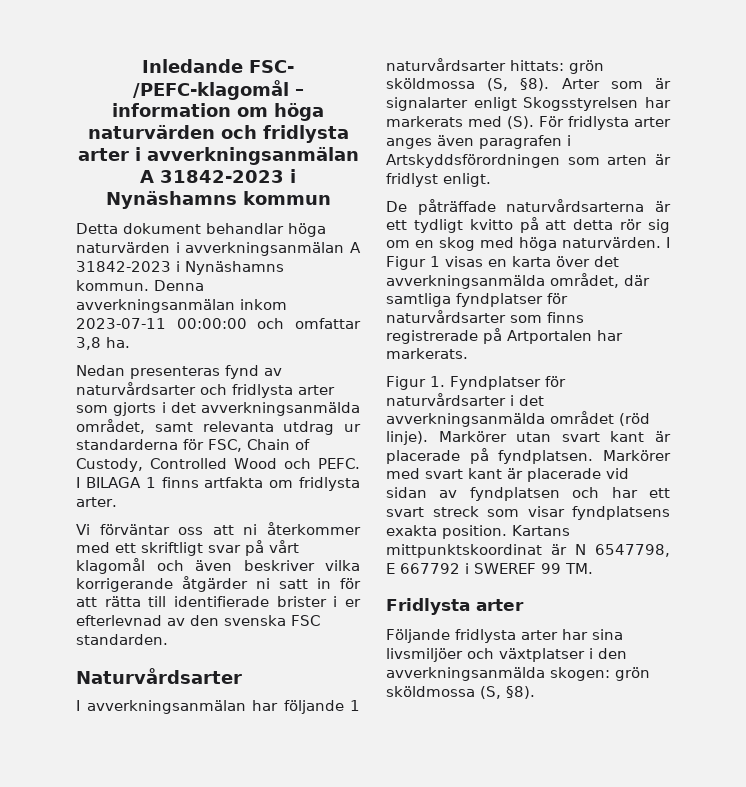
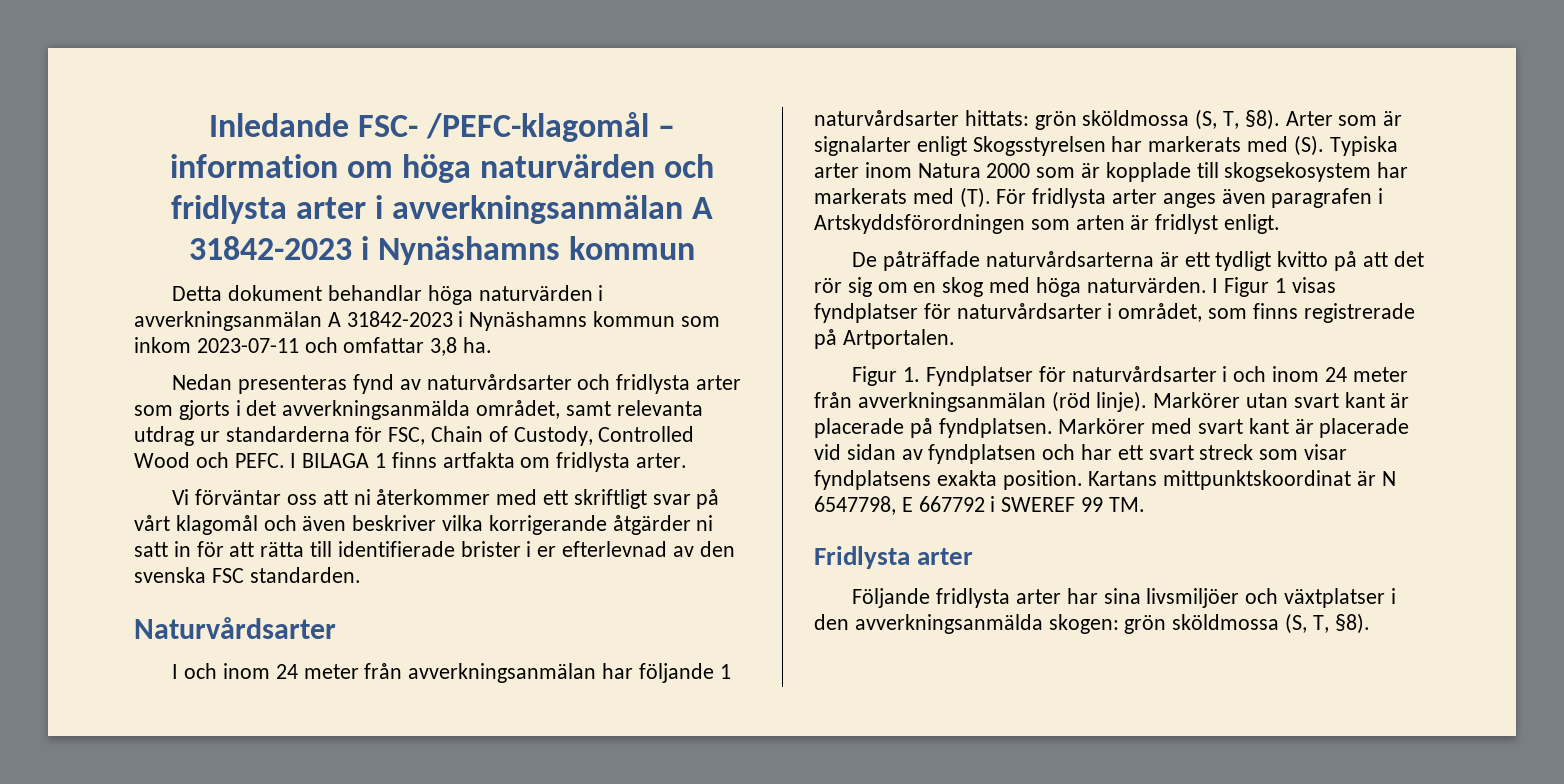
[76,280,204,291] [76,299,235,313] kommun. Denna avverkningsanmälan -> [593,311,720,327] kommun som
[176,318,247,329] 00:00:00 -> (299, 345) none
(80, 705) none -> [184,663,403,679] och inom 24 meter från
(509, 84) none -> [1223,111,1240,129] T,
(534, 122) none -> [1329,136,1398,156] [814,162,1409,182] [814,187,991,208] Typiska arter inom Natura 2000 som är kopplade till skogsekosystem har markerats med (T).
[573,219,614,230] detta -> [1393,251,1424,267] det
[487,256,619,267] [386,273,650,289] [386,293,451,307] en karta över det avverkningsanmälda området, där samtliga -> (1336, 285) none
(506, 316) none -> [1107,303,1203,322] i området,
[507,330,623,344] [386,348,468,359] Artportalen har markerats. -> [842,329,955,349] Artportalen.
[519,395,544,406] [386,411,614,427] det avverkningsanmälda området -> [1233,366,1408,382] [814,392,1046,412] och inom 24 meter från avverkningsanmälan
(501, 692) none -> [1312,615,1329,633] T,

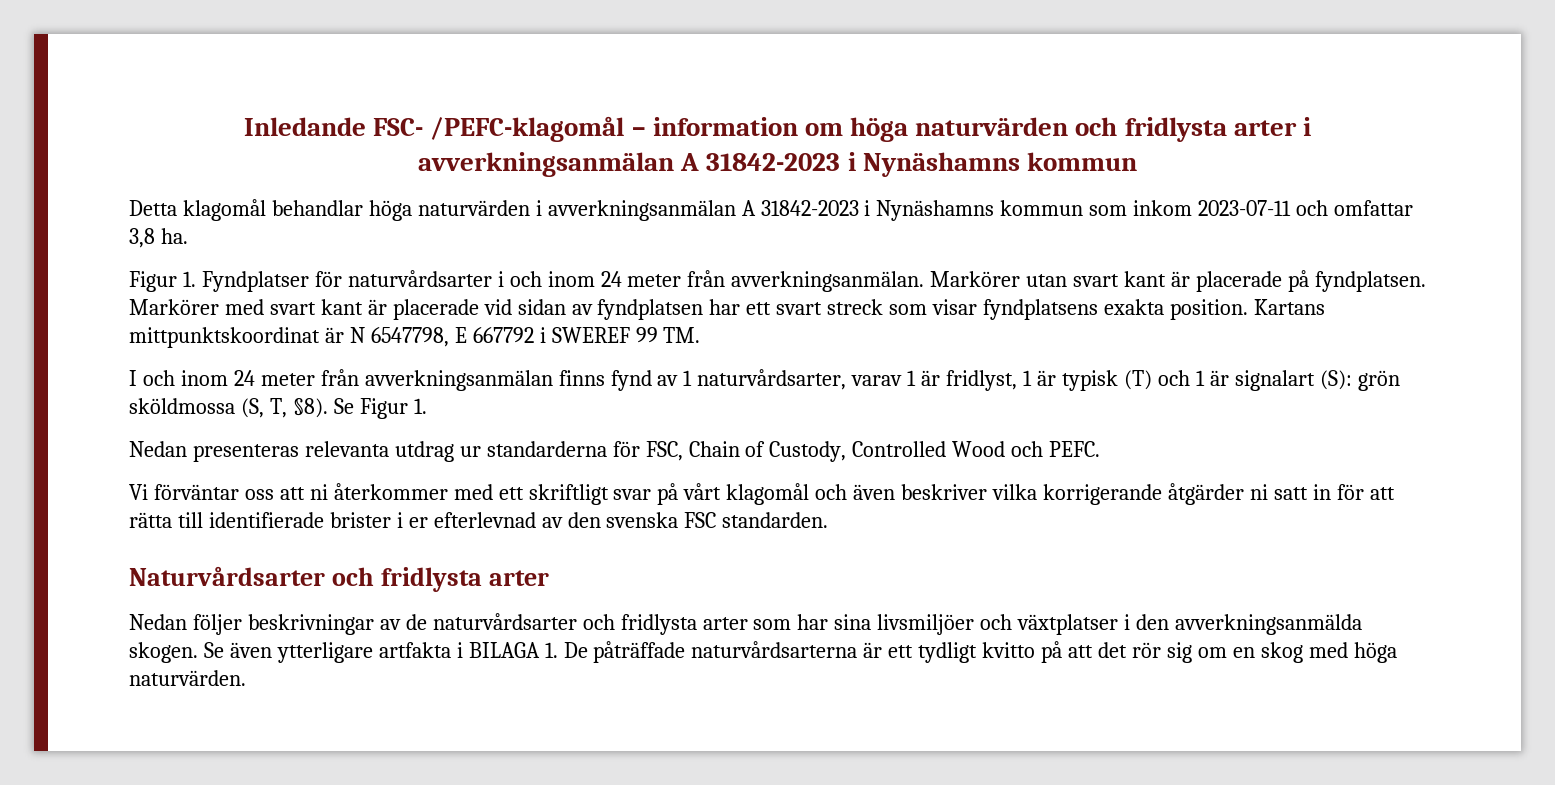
[228,285,323,301] dokument -> [182,199,266,221] klagomål
[172,374,741,394] [134,400,611,420] Nedan presenteras fynd av naturvårdsarter och fridlysta arter som gjorts i det avverkningsanmälda området, samt -> [129,270,1426,292] [129,299,1325,320] [129,327,701,348] [129,369,1400,391] [129,398,427,419] [129,441,299,462] Figur 1. Fyndplatser för naturvårdsarter i och inom 24 meter från avverkningsanmälan. Markörer utan svart kant är placerade på fyndplatsen. Markörer med svart kant är placerade vid sidan av fyndplatsen har ett svart streck som visar fyndplatsens exakta position. Kartans mittpunktskoordinat är N 6547798, E 667792 i SWEREF 99 TM. // I och inom 24 meter från avverkningsanmälan finns fynd av 1 naturvårdsarter, varav 1 är fridlyst, 1 är typisk (T) och 1 är signalart (S): grön sköldmossa (S, T, §8). Se Figur 1. // Nedan presenteras
[290,452,688,472] I BILAGA 1 finns artfakta om fridlysta arter. -> (1101, 449) none
[172,663,731,683] [814,109,1403,130] [814,135,1398,156] [814,162,1409,182] [814,187,1384,208] [814,214,1281,234] // I och inom 24 meter från avverkningsanmälan har följande 1 naturvårdsarter hittats: grön sköldmossa (S, T, §8). Arter som är signalarter enligt Skogsstyrelsen har markerats med (S). Typiska arter inom Natura 2000 som är kopplade till skogsekosystem har markerats med (T). För fridlysta arter anges även paragrafen i Artskyddsförordningen som arten är fridlyst enligt. // -> [331,567,549,592] [129,613,1362,635] [129,642,558,663] och fridlysta arter // Nedan följer beskrivningar av de naturvårdsarter och fridlysta arter som har sina livsmiljöer och växtplatser i den avverkningsanmälda skogen. Se även ytterligare artfakta i BILAGA 1.
[1212,277,1336,297] [814,303,1415,323] [814,329,955,349] [852,366,1408,386] [814,391,1410,412] [814,418,1410,438] [814,444,1348,464] [814,470,1396,490] [814,496,1145,515] [814,546,974,569] [852,588,1396,608] [814,613,1370,634] I Figur 1 visas fyndplatser för naturvårdsarter i området, som finns registrerade på Artportalen. // Figur 1. Fyndplatser för naturvårdsarter i och inom 24 meter från avverkningsanmälan (röd linje). Markörer utan svart kant är placerade på fyndplatsen. Markörer med svart kant är placerade vid sidan av fyndplatsen och har ett svart streck som visar fyndplatsens exakta position. Kartans mittpunktskoordinat är N 6547798, E 667792 i SWEREF 99 TM. // Fridlysta arter // Följande fridlysta arter har sina livsmiljöer och växtplatser i den avverkningsanmälda skogen: grön sköldmossa (S, T, §8). -> (246, 678) none

